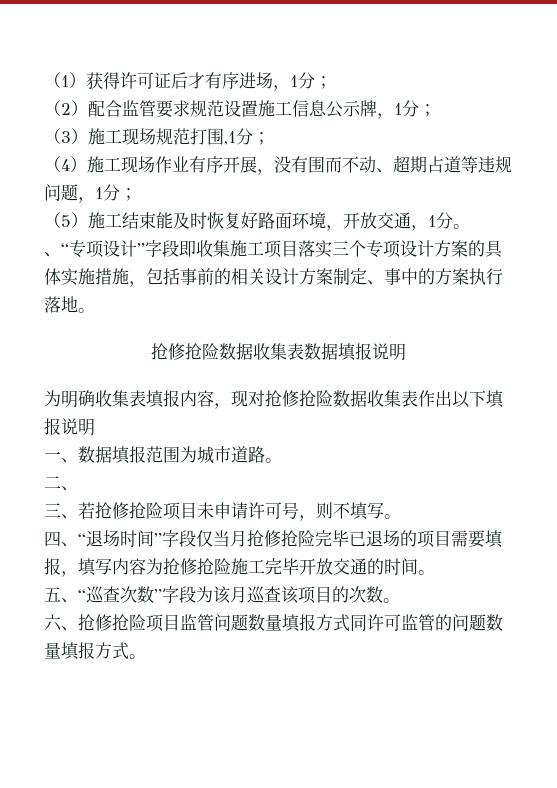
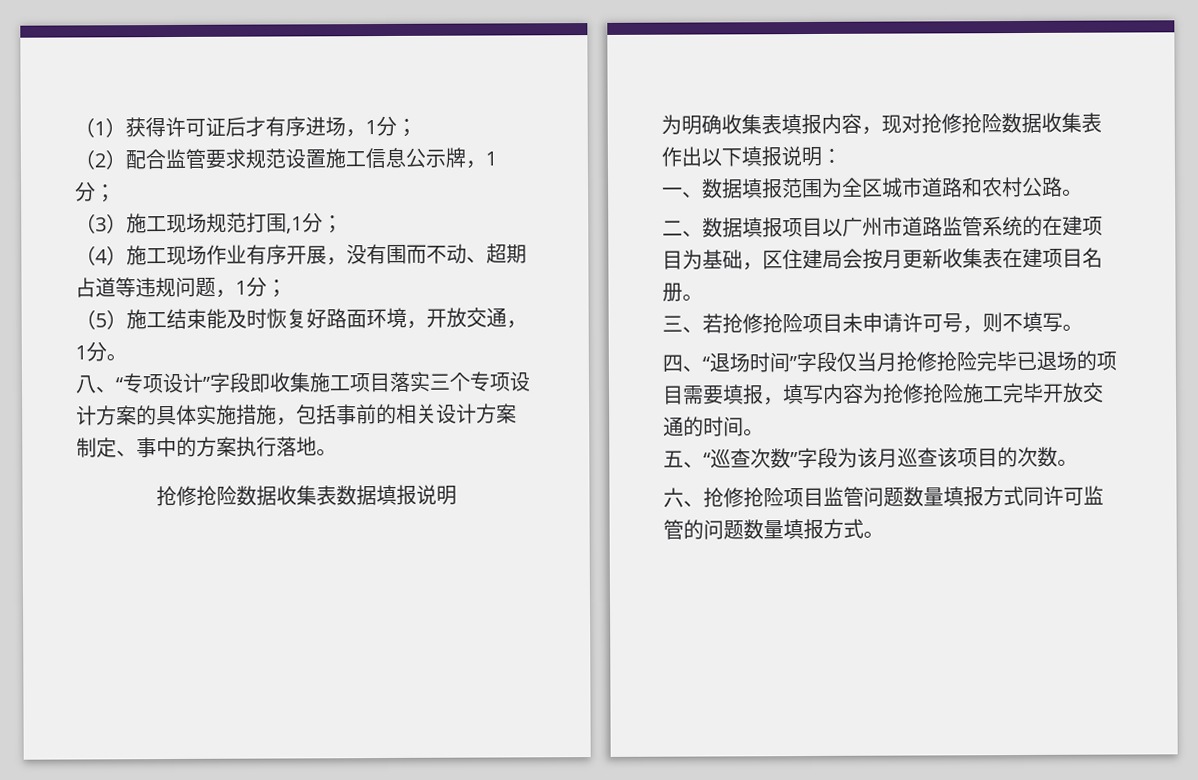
(470, 226) none -> [75,375,97,394] 八
(95, 427) none -> [821,148,842,164] ：
(197, 454) none -> [842,177,883,198] 全区
(265, 454) none -> [962,176,1063,198] 和农村公路
(78, 488) none -> [702,215,1103,238] [662,247,1103,271] [662,282,703,302] 数据填报项目以广州市道路监管系统的在建项目为基础，区住建局会按月更新收集表在建项目名册。

